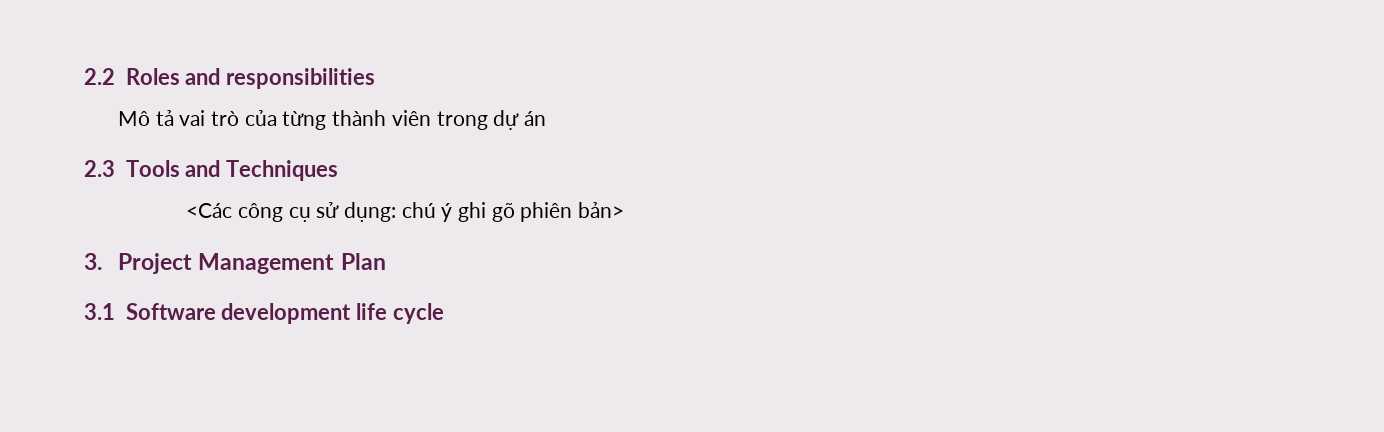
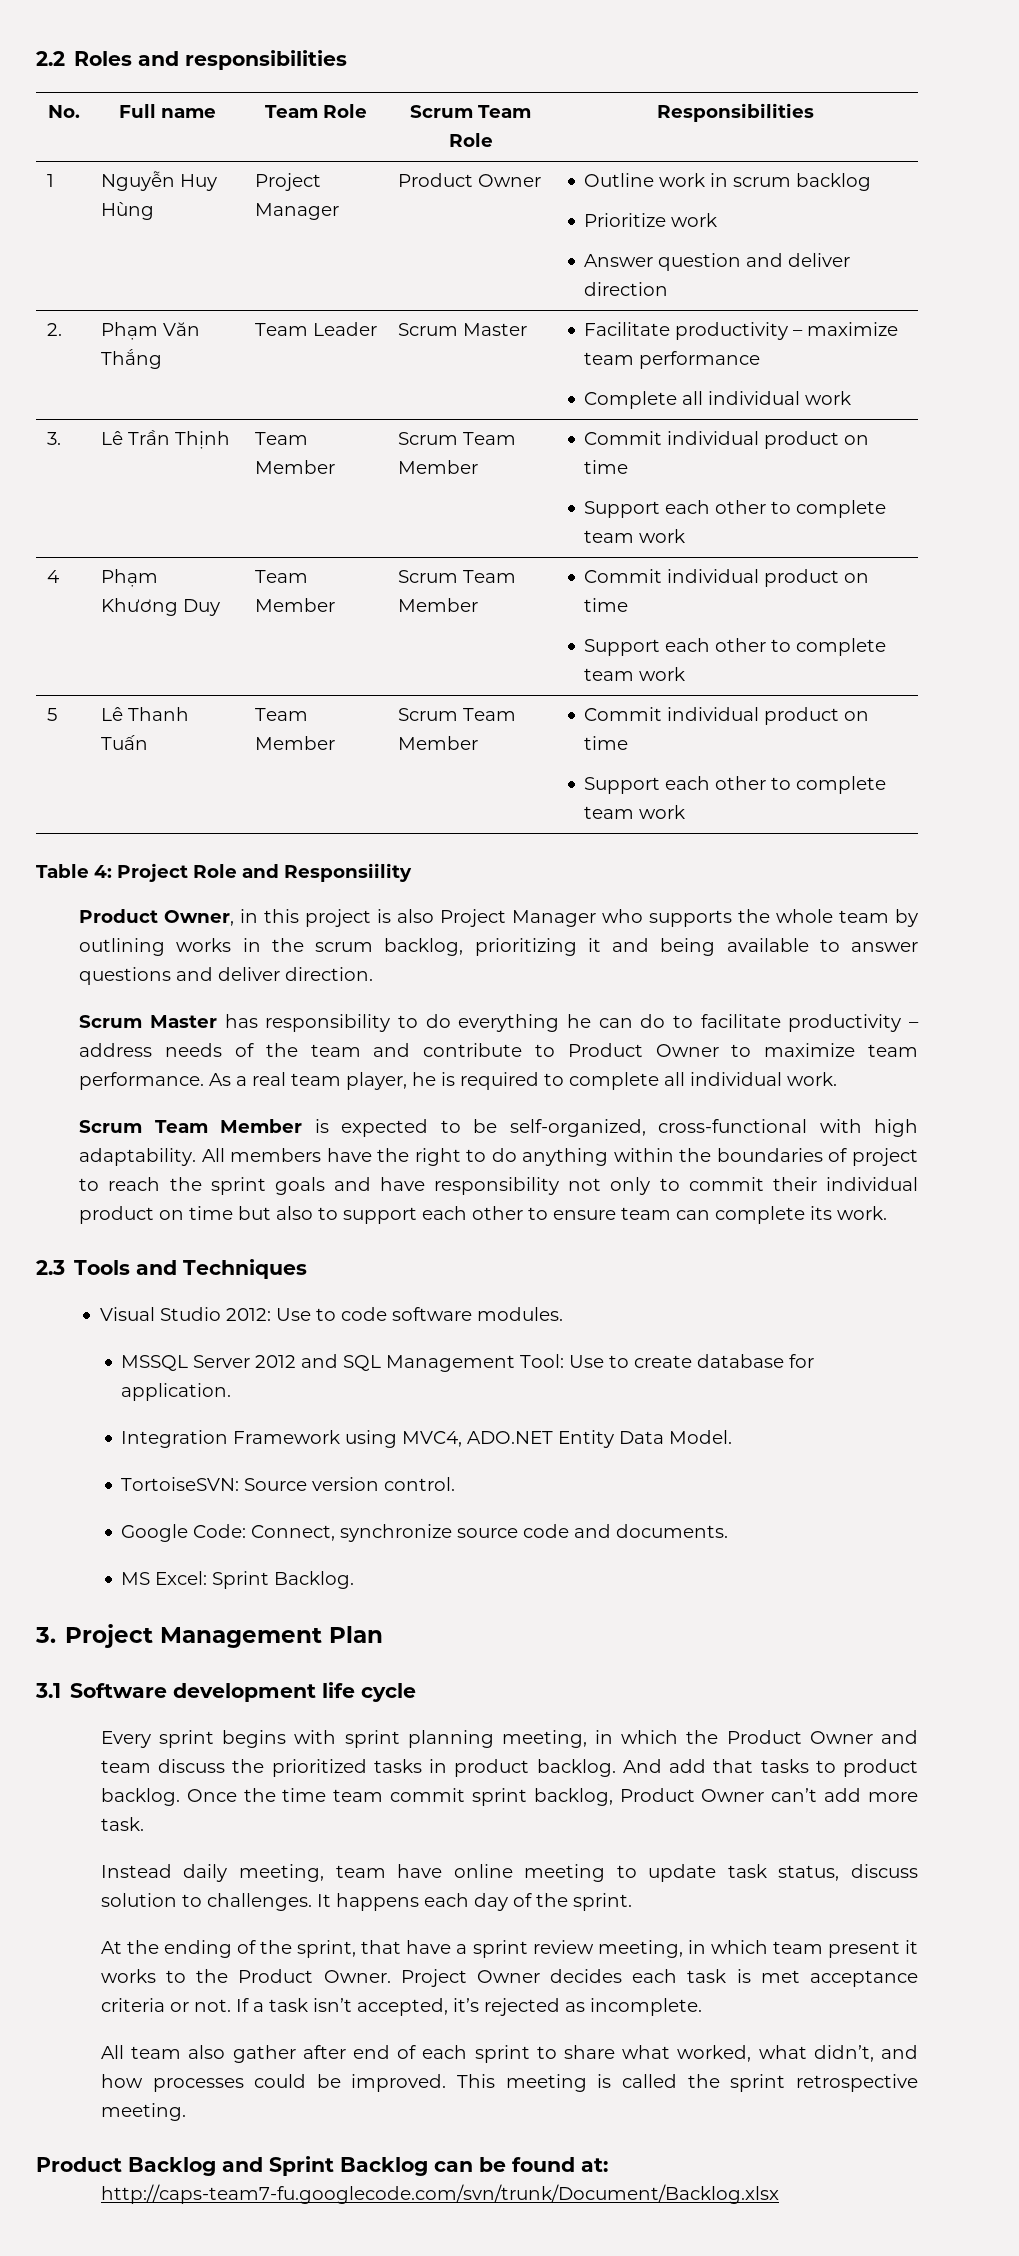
[118,110,546,130] [84,160,339,181] [186,202,625,222] // Mô tả vai trò của từng thành viên trong dự án // 2.3 Tools and Techniques // <Các công cụ sử dụng: chú ý ghi gõ phiên bản> -> [47,105,80,118] [119,104,216,118] [265,104,367,118] [410,105,531,118] [448,133,493,147] [657,103,814,122] [46,174,54,187] [100,171,217,191] [100,202,154,220] [254,173,321,191] [254,203,339,220] [397,173,541,187] [584,173,872,191] [584,213,718,227] [584,253,851,271] [584,282,669,296] [46,323,62,336] [100,322,200,340] [100,349,162,369] [254,322,377,336] [397,323,527,336] [584,322,899,340] [584,351,761,369] [584,391,852,409] [46,432,61,445] [100,430,230,449] [254,432,308,445] [254,460,335,474] [397,432,516,445] [397,460,478,474] [584,431,870,449] [584,460,629,474] [584,500,887,518] [584,529,686,543] [46,570,59,583] [100,569,158,587] [100,598,220,616] [254,570,308,583] [254,598,335,612] [397,570,516,583] [397,598,478,612] [584,569,870,587] [584,598,629,612] [584,638,887,656] [584,667,686,681] [46,708,57,721] [100,707,189,721] [100,735,148,750] [254,708,308,721] [254,736,335,750] [397,708,516,721] [397,736,478,750] [584,707,870,725] [584,736,629,750] [584,776,887,794] [584,805,686,819] [36,863,412,882] [79,909,919,927] [79,938,918,956] [79,967,374,985] [79,1014,920,1032] [79,1043,919,1057] [79,1072,838,1090] [79,1119,919,1137] [79,1148,918,1166] [79,1177,919,1195] [79,1206,888,1224] [36,1259,308,1279] [99,1307,563,1321] [121,1354,815,1372] [121,1383,232,1401] [121,1430,733,1448] [121,1477,456,1491] [121,1524,729,1542] [121,1571,355,1589] // No. | Full name | Team Role | Scrum Team Role | Responsibilities // 1 | Nguyễn Huy Hùng | Project Manager | Product Owner | Outline work in scrum backlog // Prioritize work // Answer question and deliver direction // 2. | Phạm Văn Thắng | Team Leader | Scrum Master | Facilitate productivity – maximize team performance // Complete all individual work // 3. | Lê Trần Thịnh | Team Member | Scrum Team Member | Commit individual product on time // Support each other to complete team work // 4 | Phạm Khương Duy | Team Member | Scrum Team Member | Commit individual product on time // Support each other to complete team work // 5 | Lê Thanh Tuấn | Team Member | Scrum Team Member | Commit individual product on time // Support each other to complete team work // Table 4: Project Role and Responsiility // Product Owner, in this project is also Project Manager who supports the whole team by outlining works in the scrum backlog, prioritizing it and being available to answer questions and deliver direction. // Scrum Master has responsibility to do everything he can do to facilitate productivity – address needs of the team and contribute to Product Owner to maximize team performance. As a real team player, he is required to complete all individual work. // Scrum Team Member is expected to be self-organized, cross-functional with high adaptability. All members have the right to do anything within the boundaries of project to reach the sprint goals and have responsibility not only to commit their individual product on time but also to support each other to ensure team can complete its work. // 2.3 Tools and Techniques // Visual Studio 2012: Use to code software modules. // MSSQL Server 2012 and SQL Management Tool: Use to create database for application. // Integration Framework using MVC4, ADO.NET Entity Data Model. // TortoiseSVN: Source version control. // Google Code: Connect, synchronize source code and documents. // MS Excel: Sprint Backlog.
(445, 313) none -> [100,1730,919,1748] [100,1759,919,1777] [100,1788,918,1806] [100,1817,144,1831] [100,1864,918,1882] [100,1893,632,1911] [100,1940,919,1958] [100,1969,919,1987] [100,1998,702,2016] [100,2045,918,2063] [100,2074,919,2092] [100,2103,186,2121] [36,2156,608,2176] [100,2184,779,2204] // Every sprint begins with sprint planning meeting, in which the Product Owner and team discuss the prioritized tasks in product backlog. And add that tasks to product backlog. Once the time team commit sprint backlog, Product Owner can’t add more task. // Instead daily meeting, team have online meeting to update task status, discuss solution to challenges. It happens each day of the sprint. // At the ending of the sprint, that have a sprint review meeting, in which team present it works to the Product Owner. Project Owner decides each task is met acceptance criteria or not. If a task isn’t accepted, it’s rejected as incomplete. // All team also gather after end of each sprint to share what worked, what didn’t, and how processes could be improved. This meeting is called the sprint retrospective meeting. // Product Backlog and Sprint Backlog can be found at: // http://caps-team7-fu.googlecode.com/svn/trunk/Document/Backlog.xlsx

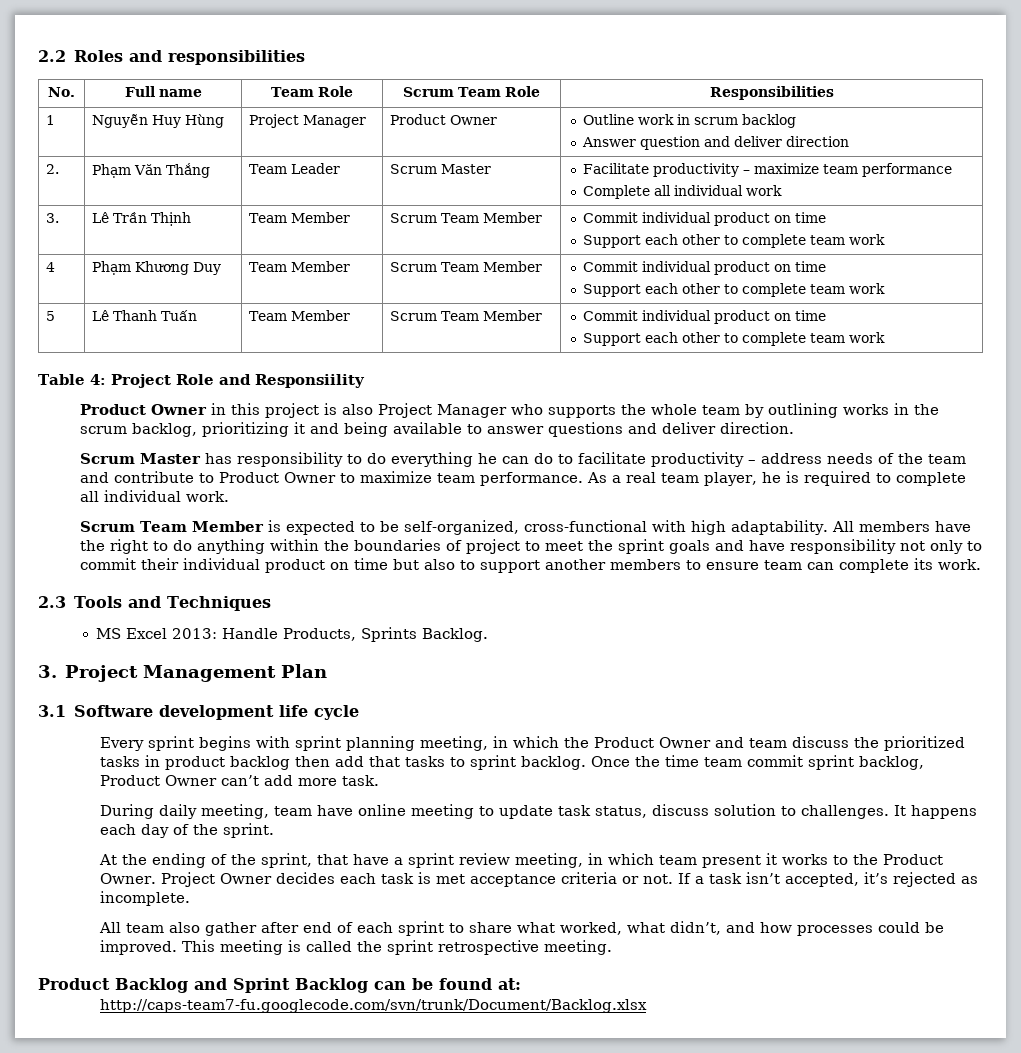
[584,213,718,227] // Prioritize work -> (797, 121) none
[164,910,235,926] Owner, -> [150,404,207,415] Owner
[108,1177,161,1191] reach -> [544,541,583,551] meet
[422,1206,524,1220] each other -> [544,559,681,570] another members
[99,1307,563,1321] [121,1354,815,1372] [121,1383,232,1401] [121,1430,733,1448] [121,1477,456,1491] [121,1524,729,1542] [121,1571,270,1589] Visual Studio 2012: Use to code software modules. // MSSQL Server 2012 and SQL Management Tool: Use to create database for application. // Integration Framework using MVC4, ADO.NET Entity Data Model. // TortoiseSVN: Source version control. // Google Code: Connect, synchronize source code and documents. // MS Excel: Sprint -> [96,627,418,642] MS Excel 2013: Handle Products, Sprints
[536,1759,662,1777] backlog. And -> [230,756,331,770] backlog then
[843,1759,919,1777] product -> [470,755,517,770] sprint
[100,1864,172,1878] Instead -> [100,804,155,819] During

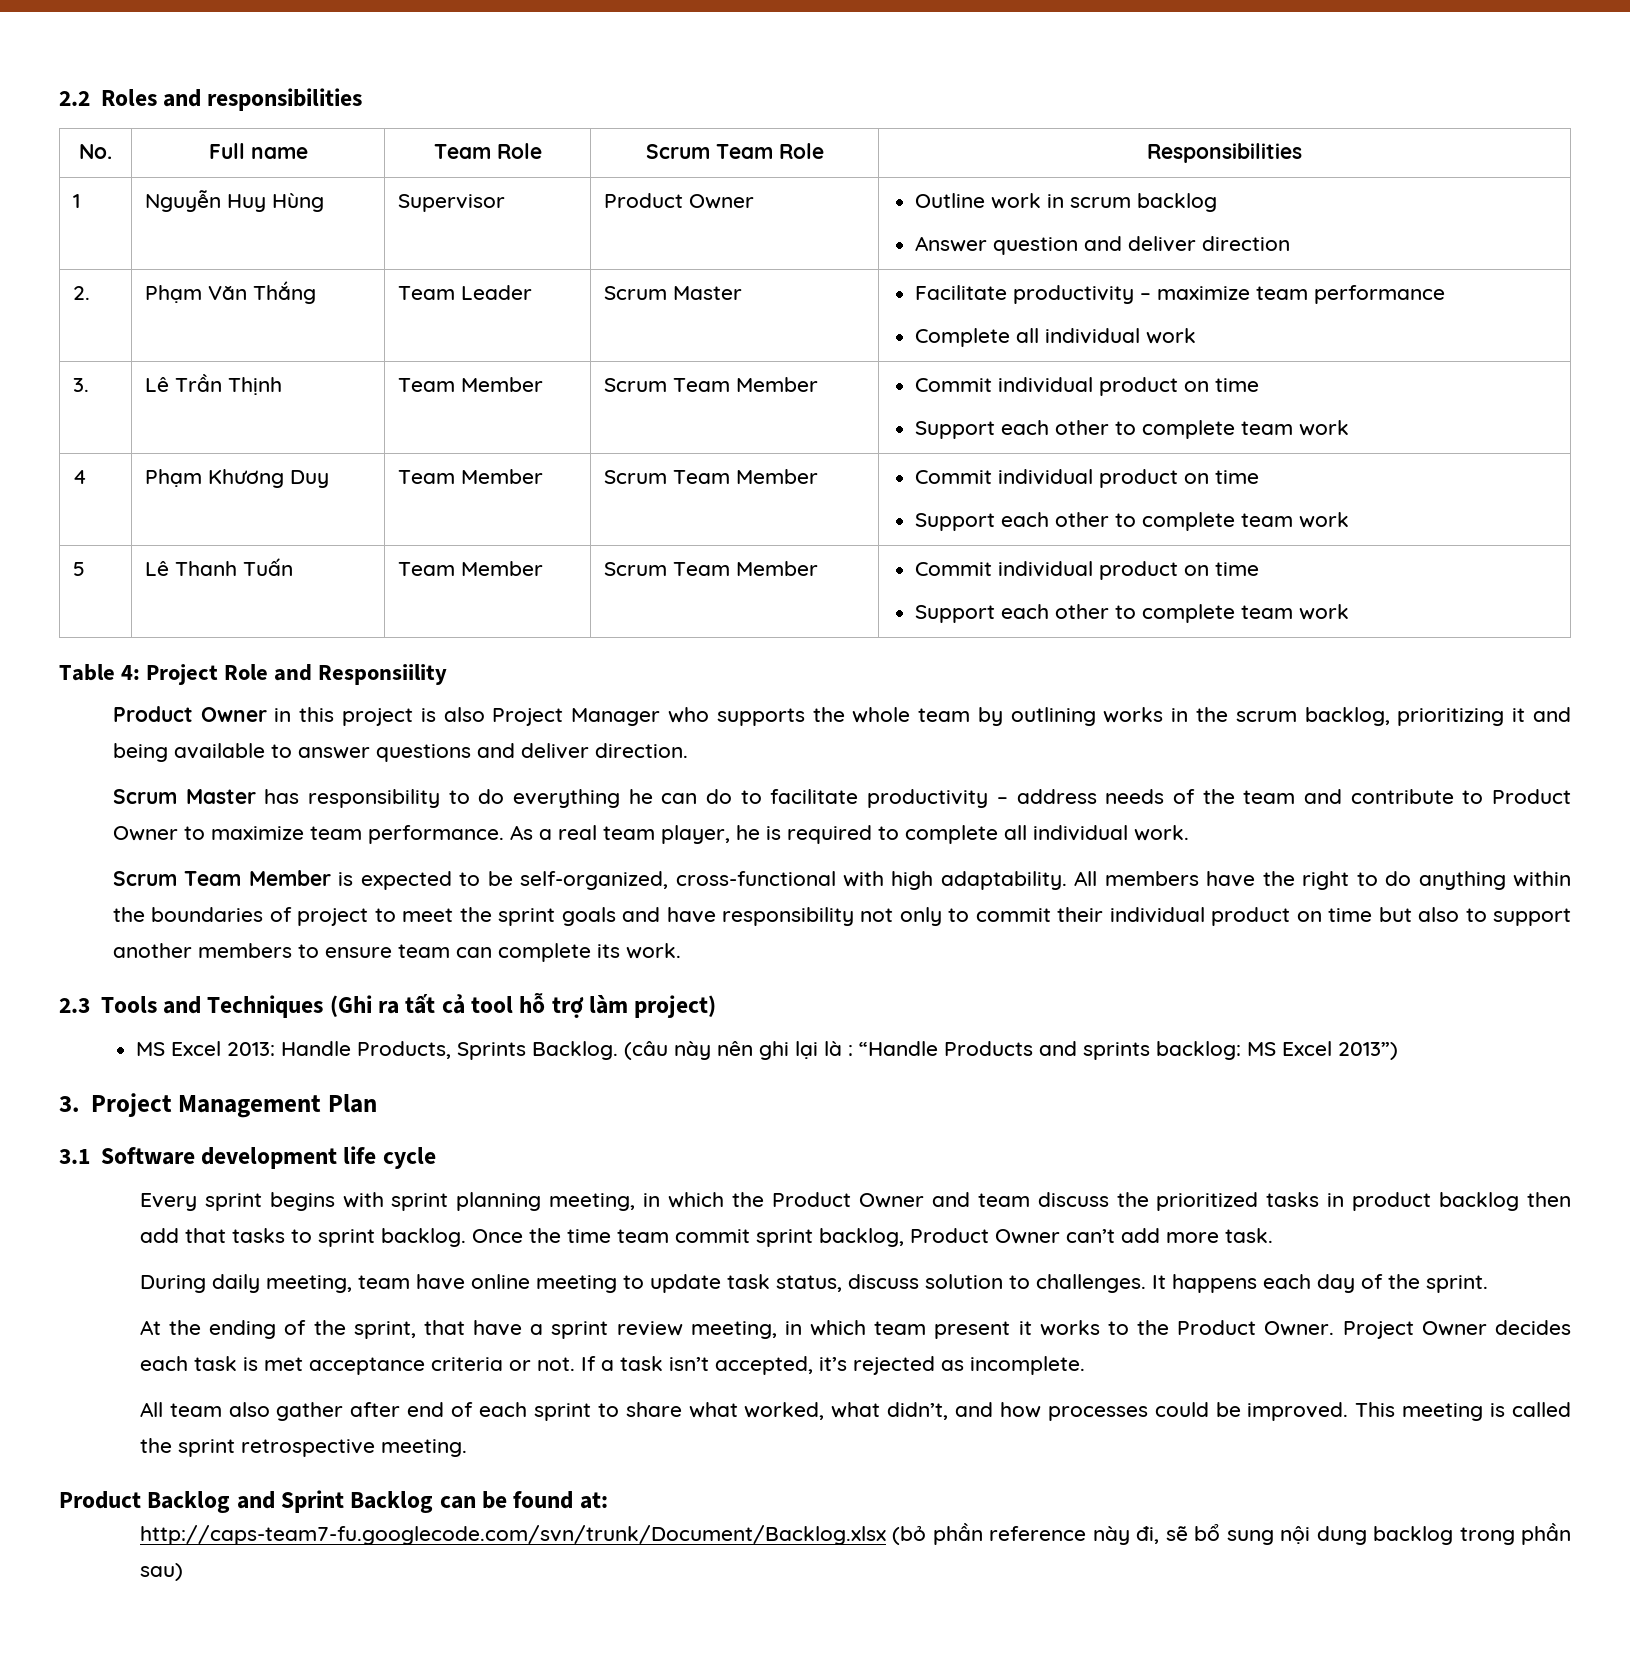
[249,114,367,128] Project Manager -> [397,194,505,212] Supervisor
(272, 603) none -> [329,993,717,1018] (Ghi ra tất cả tool hỗ trợ làm project)
(489, 635) none -> [623,1041,1398,1060] (câu này nên ghi lại là : “Handle Products and sprints backlog: MS Excel 2013”)
(648, 1006) none -> [892,1523,1572,1545] [139,1563,183,1581] (bỏ phần reference này đi, sẽ bổ sung nội dung backlog trong phần sau)

